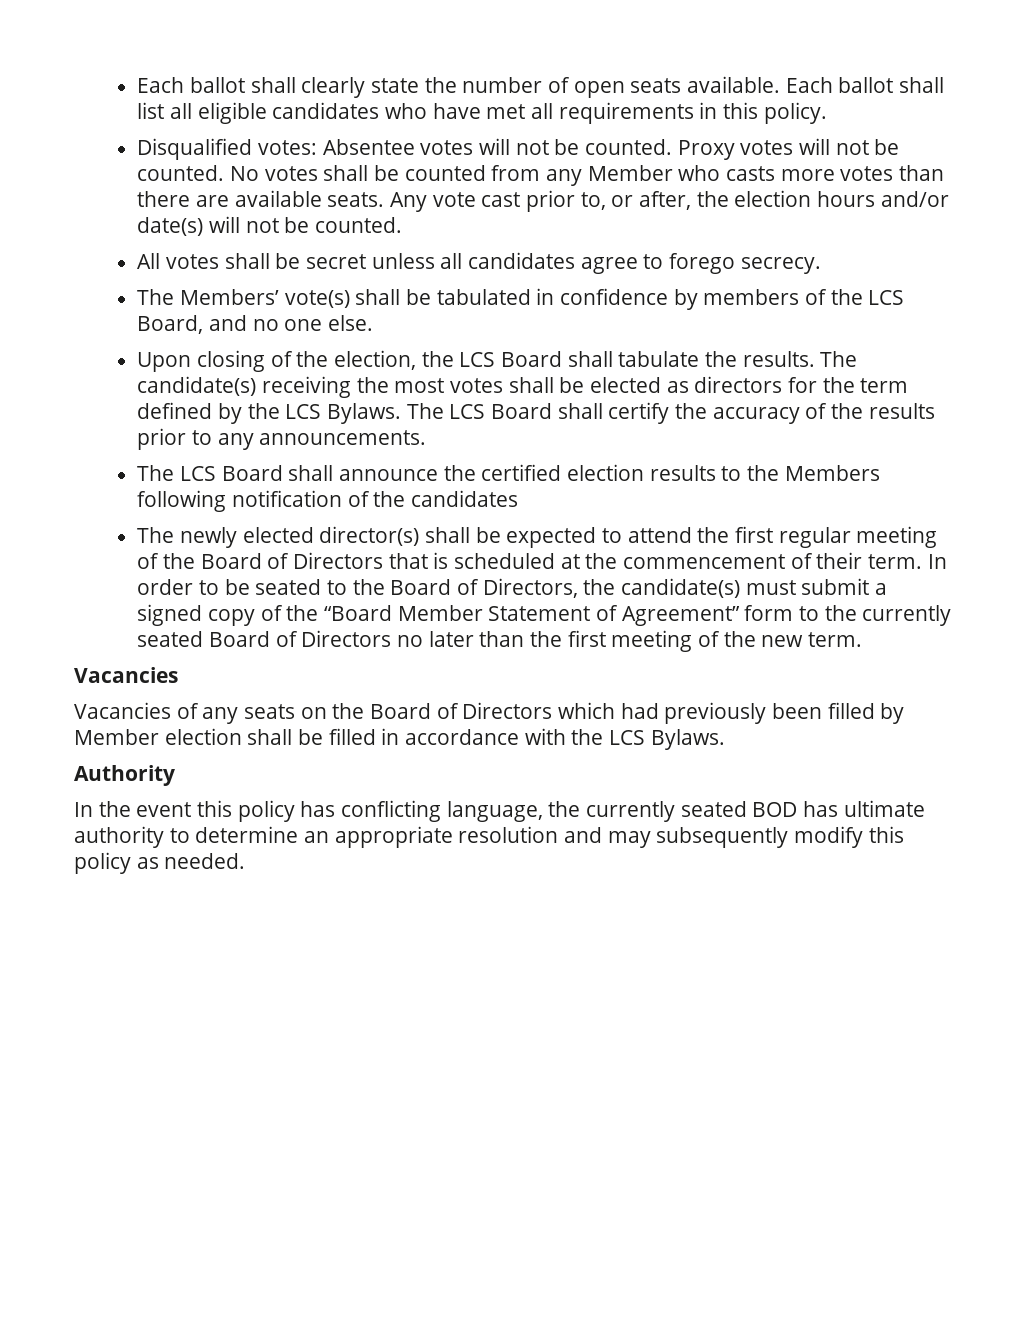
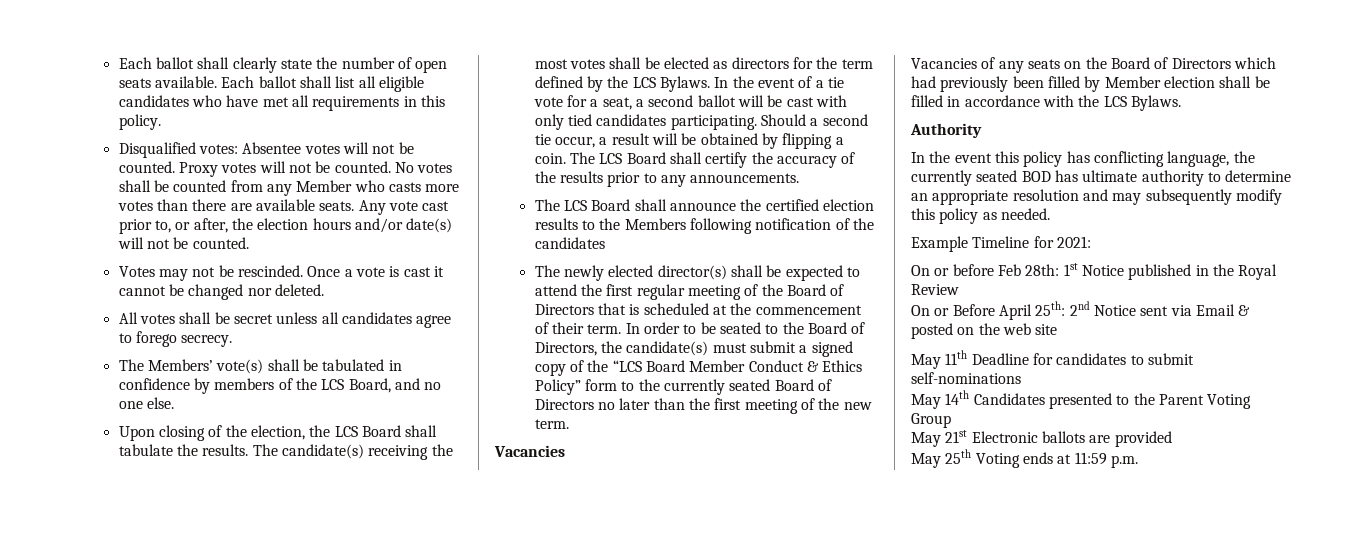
(402, 225) none -> [118,265,444,281] [118,284,325,300] // Votes may not be rescinded. Once a vote is cast it cannot be changed nor deleted.
(401, 413) none -> [714,76,844,88] [533,95,847,110] [534,114,868,130] [534,133,844,149] [534,153,566,164] In the event of a tie vote for a seat, a second ballot will be cast with only tied candidates participating. Should a second tie occur, a result will be obtained by flipping a coin.
[323,605,740,626] “Board Member Statement of Agreement” -> [612,360,863,372] [534,379,581,395] “LCS Board Member Conduct & Ethics Policy”
(246, 861) none -> [911,236,1091,252] [911,263,1278,280] [911,284,959,295] [911,301,1251,320] [911,323,1058,339] [911,350,1194,369] [911,372,1021,384] [911,390,1252,409] [911,413,951,428] [911,430,1172,447] [911,449,1138,468] // Example Timeline for 2021: // On or before Feb 28th: 1st Notice published in the Royal Review // On or Before April 25th: 2nd Notice sent via Email & posted on the web site // May 11th Deadline for candidates to submit self-nominations // May 14th Candidates presented to the Parent Voting Group // May 21st Electronic ballots are provided // May 25th Voting ends at 11:59 p.m.

